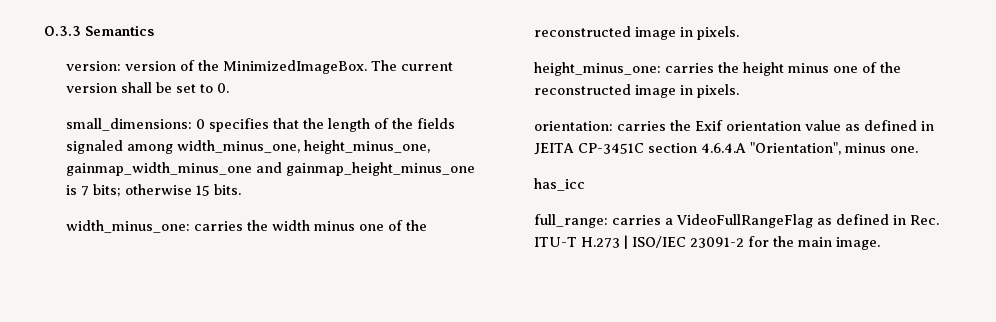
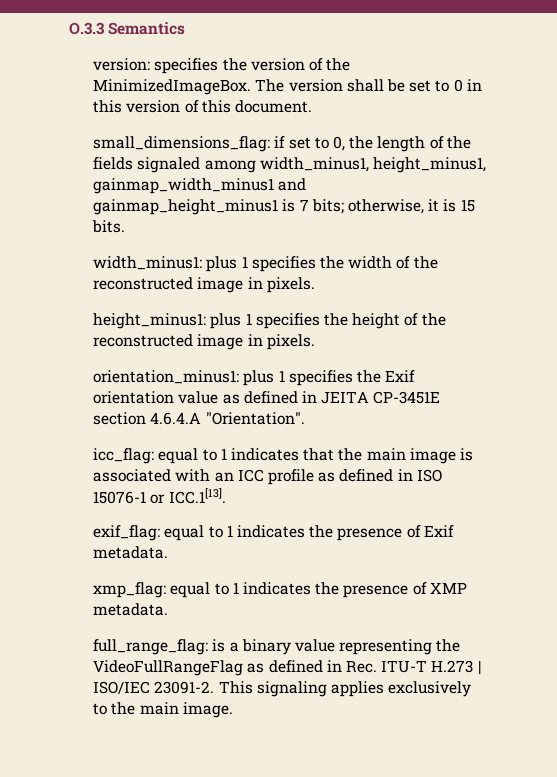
(122, 66) none -> [154,58,247,74] specifies the
[401,62,454,71] current -> (285, 85) none
[217,83,230,93] [66,118,300,132] 0. // small_dimensions: 0 specifies that -> [453,79,482,92] [93,100,313,113] [93,136,346,152] 0 in this version of this document. // small_dimensions_flag: if set to 0,
[177,140,431,154] [66,162,476,176] [66,184,242,197] [66,220,428,233] [534,26,740,40] [534,62,902,76] [534,84,740,98] [534,121,667,131] width_minus_one, height_minus_one, gainmap_width_minus_one and gainmap_height_minus_one is 7 bits; otherwise 15 bits. // width_minus_one: carries the width minus one of the reconstructed image in pixels. // height_minus_one: carries the height minus one of the reconstructed image in pixels. // orientation: carries -> [259,157,487,173] [93,178,307,194] [93,199,475,215] [92,220,126,233] [93,256,438,272] [93,277,315,293] [93,313,446,329] [93,334,315,350] [93,370,353,386] width_minus1, height_minus1, gainmap_width_minus1 and gainmap_height_minus1 is 7 bits; otherwise, it is 15 bits. // width_minus1: plus 1 specifies the width of the reconstructed image in pixels. // height_minus1: plus 1 specifies the height of the reconstructed image in pixels. // orientation_minus1: plus 1 specifies
[578,143,645,154] CP-3451C -> [373,391,441,404] CP-3451E
[750,142,919,155] [534,178,586,191] [534,214,674,228] "Orientation", minus one. // has_icc // full_range: carries a -> [205,412,305,425] [93,448,473,464] [93,469,442,485] [93,488,226,504] [93,525,454,541] [93,546,169,559] [93,582,467,598] [93,603,169,616] [93,639,461,655] "Orientation". // icc_flag: equal to 1 indicates that the main image is associated with an ICC profile as defined in ISO 15076-1 or ICC.1[13]. // exif_flag: equal to 1 indicates the presence of Exif metadata. // xmp_flag: equal to 1 indicates the presence of XMP metadata. // full_range_flag: is a binary value representing the
[690,236,770,248] 23091-2 for -> [154,681,472,697] [93,703,108,715] 23091-2. This signaling applies exclusively to

